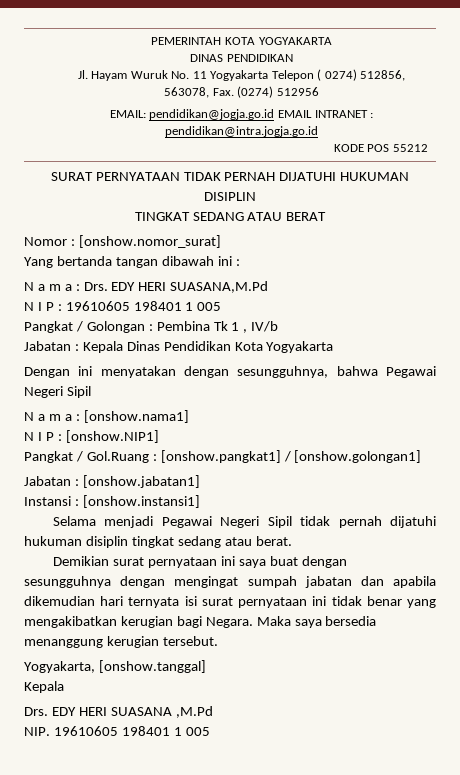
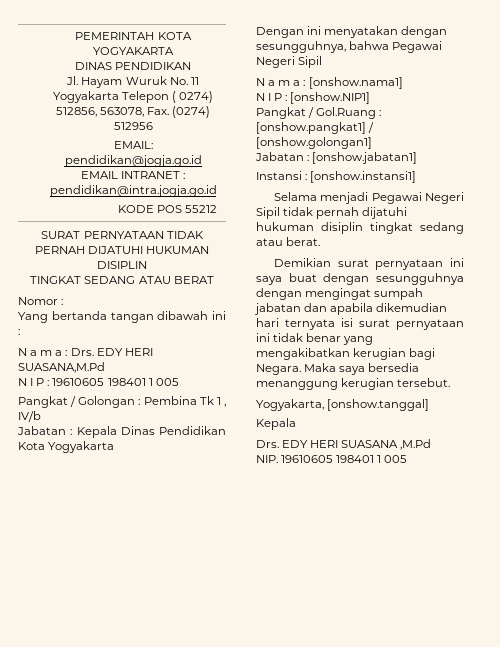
[78,235,221,248] [onshow.nomor_surat] -> (64, 302) none

